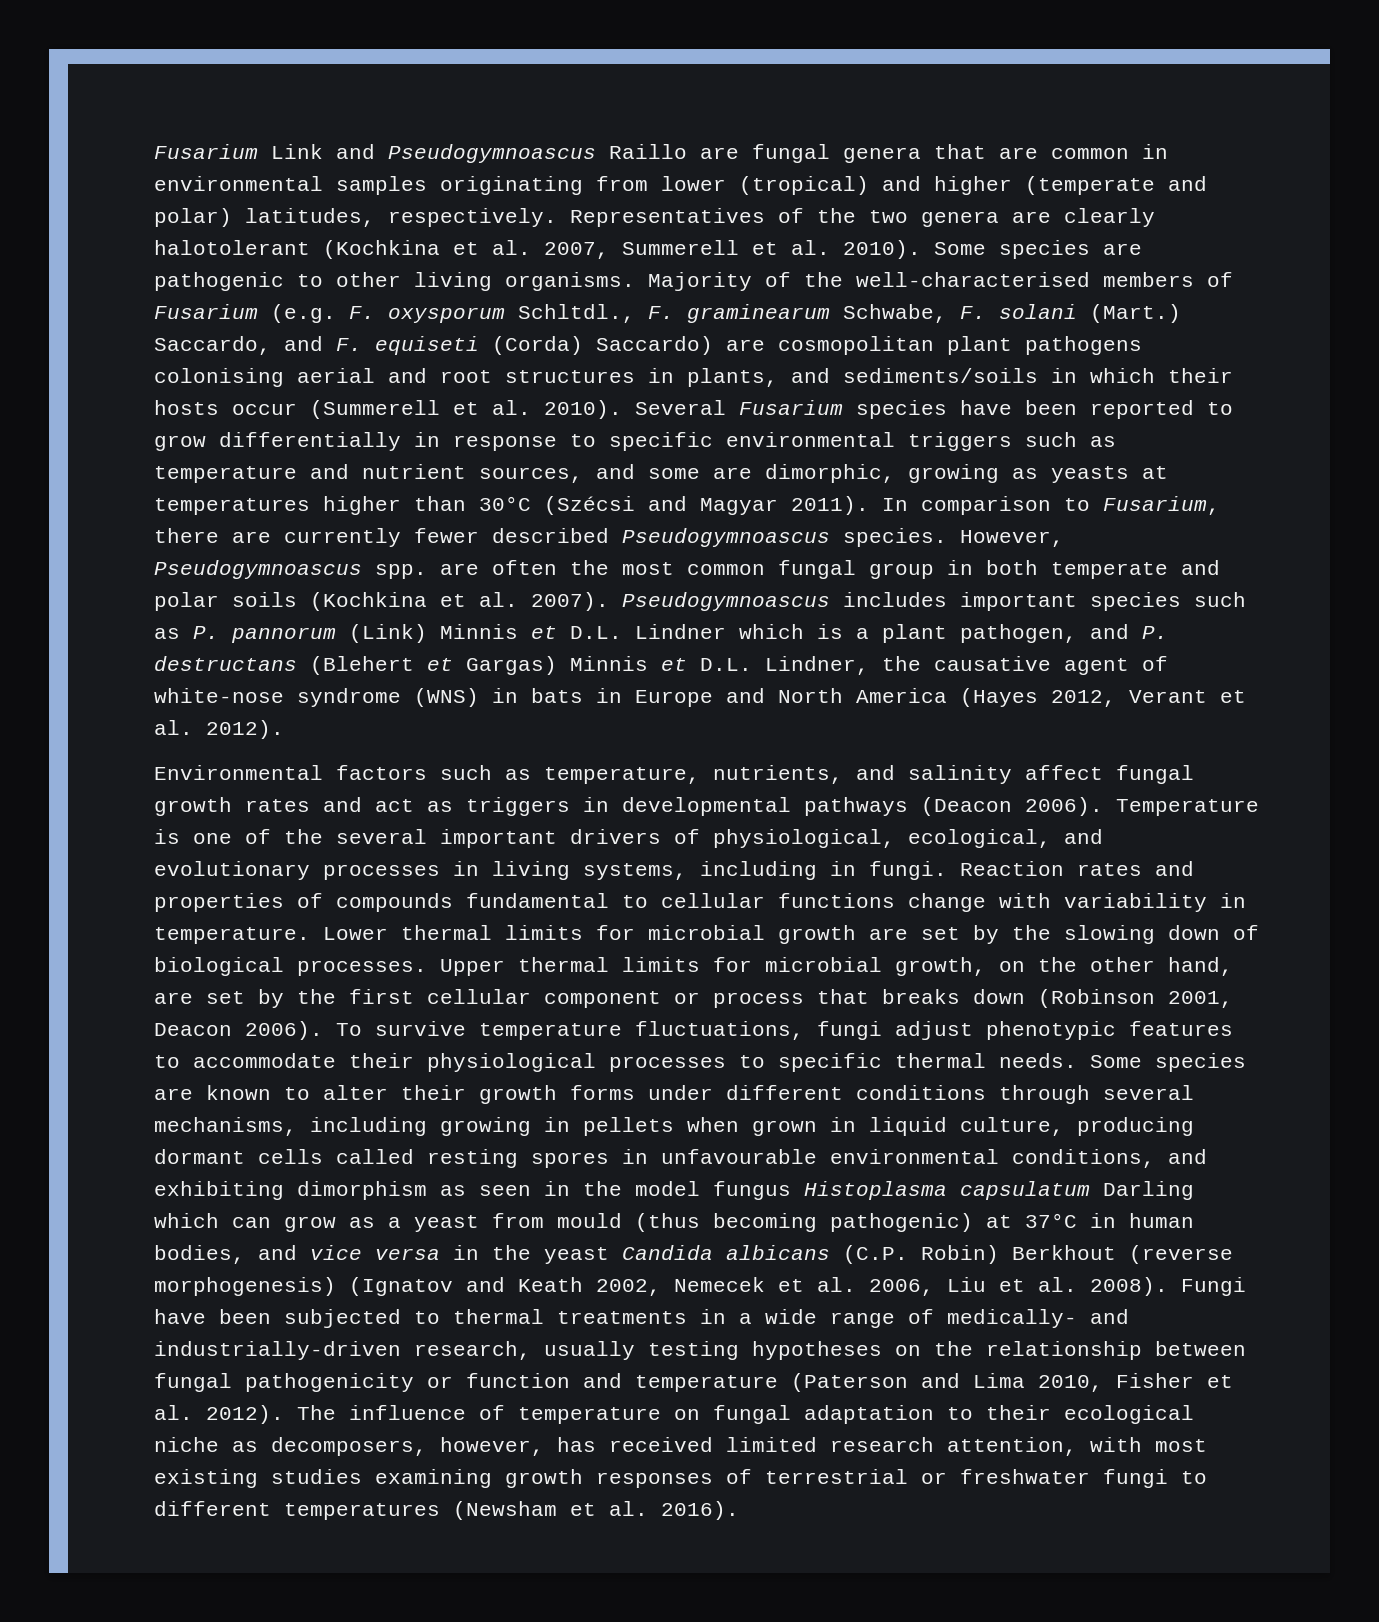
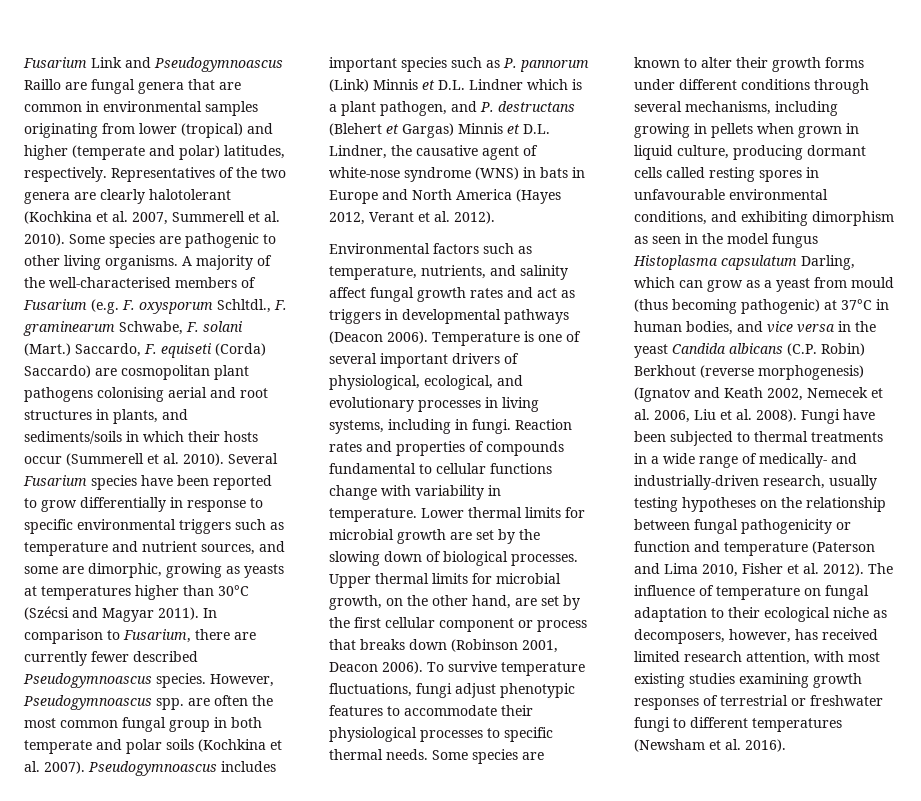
[648,272,752,291] Majority -> [182,255,253,270] A majority
[284,336,323,351] and -> (141, 350) none
[284,829,323,844] the -> (581, 336) none
[1103,1181,1194,1200] Darling -> [801,255,855,270] Darling,

